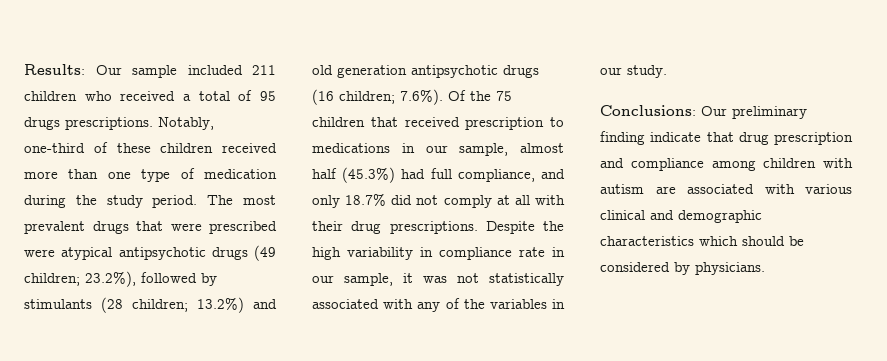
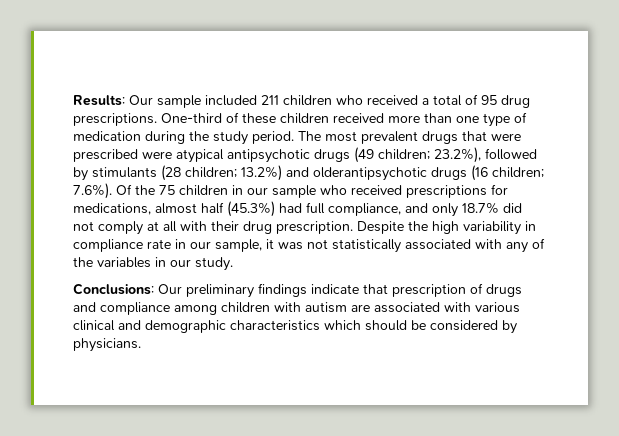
[24,117,214,130] [24,143,85,153] drugs prescriptions. Notably, one-third -> [501,95,530,108] [73,113,222,126] drug prescriptions. One-third
[312,65,498,78] old generation antipsychotic -> [313,167,427,181] olderantipsychotic
[370,117,564,130] [312,143,509,156] that received prescription to medications in our sample, -> [232,184,508,198] [73,203,151,215] in our sample who received prescriptions for medications,
[389,221,478,234] prescriptions. -> [276,221,353,234] prescription.
[600,131,645,145] finding -> [258,283,307,297] findings
[738,132,853,145] drug prescription -> [392,283,522,297] prescription of drugs

